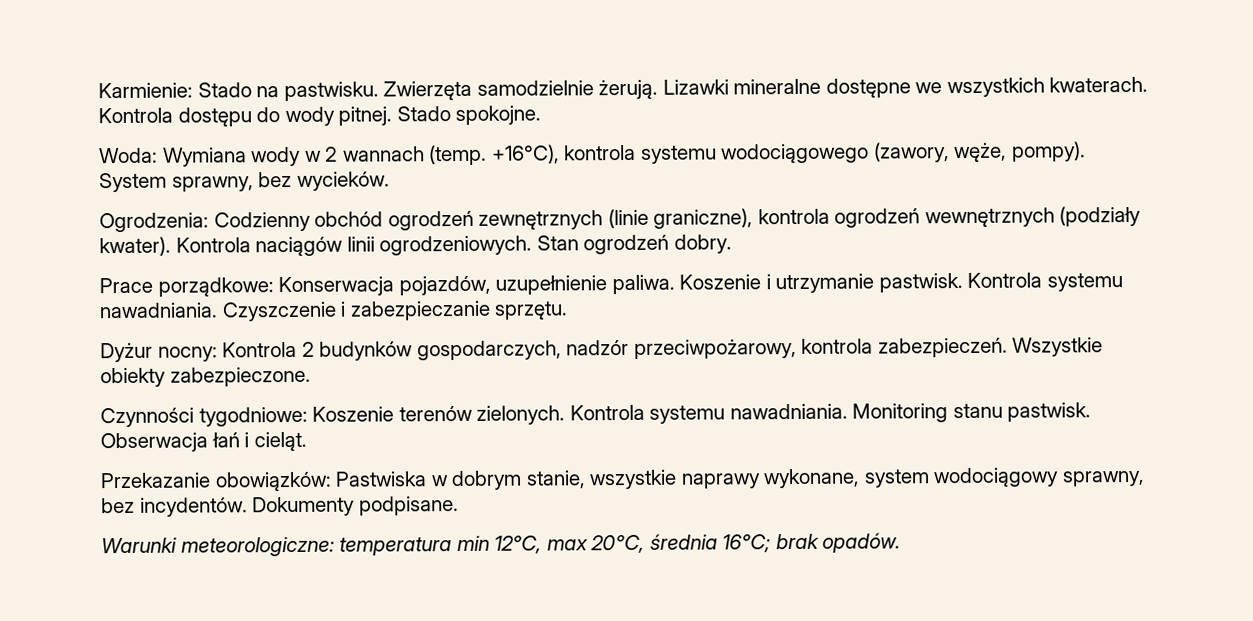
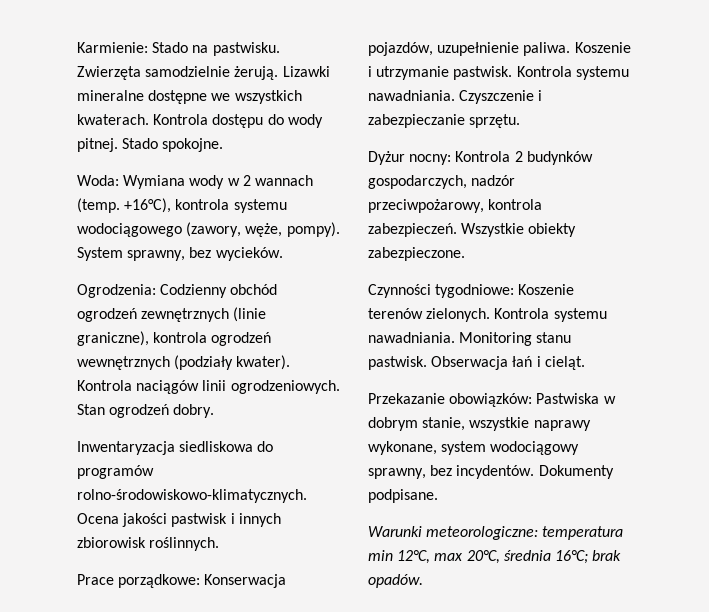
(732, 244) none -> [77,441,274,455] [77,465,154,479] [77,489,307,503] [77,513,281,527] [77,537,220,551] // Inwentaryzacja siedliskowa do programów rolno-środowiskowo-klimatycznych. Ocena jakości pastwisk i innych zbiorowisk roślinnych.

